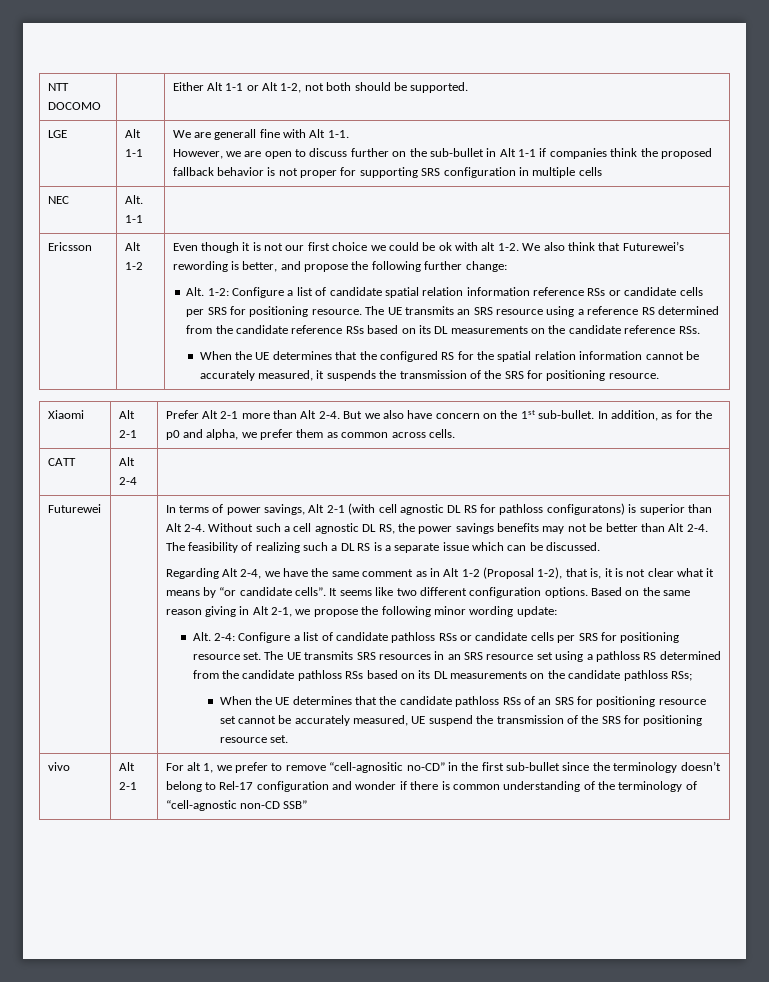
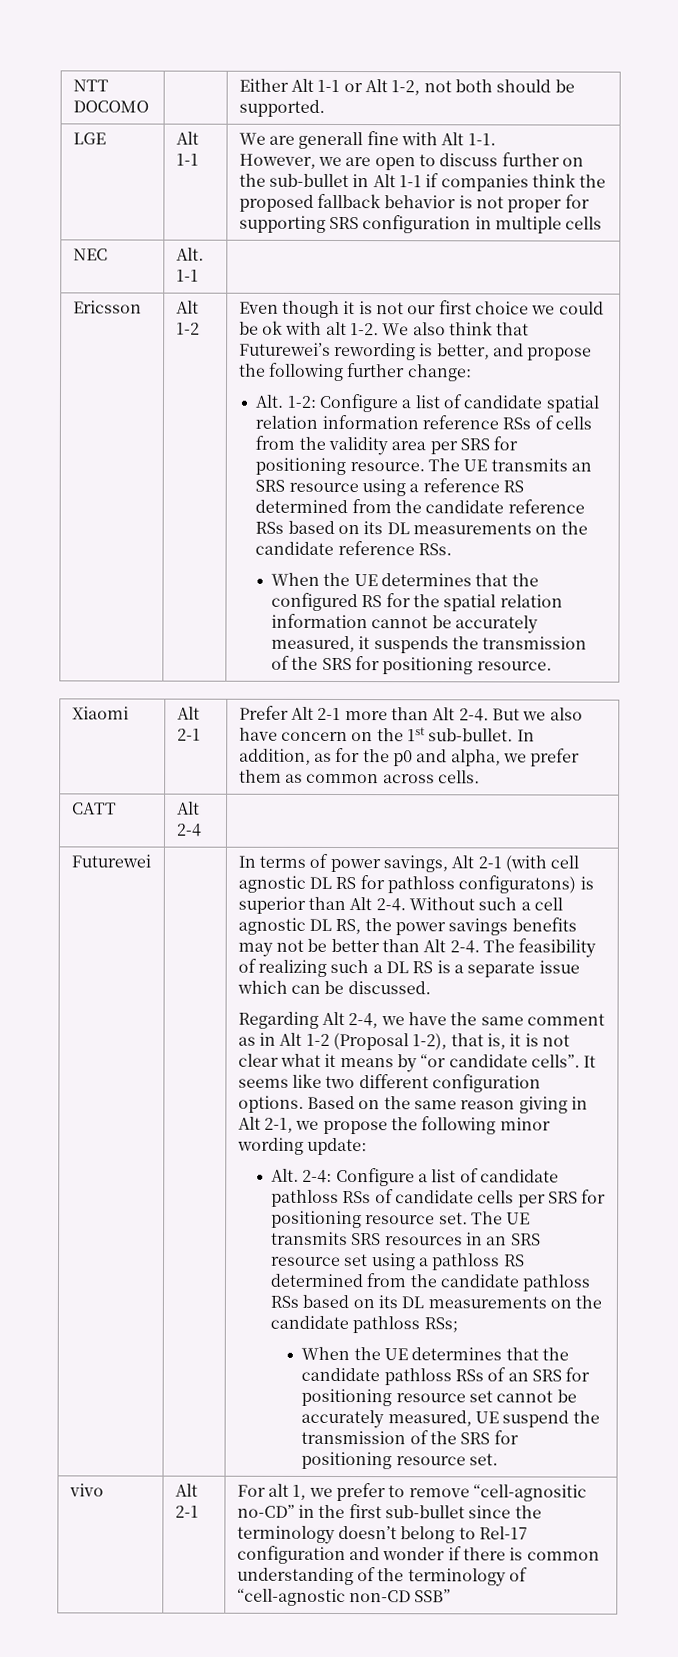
[608,287,703,296] or candidate cells -> [534,415,592,430] [255,435,427,456] of cells from the validity area
[460,635,473,641] or -> [374,1189,394,1204] of

